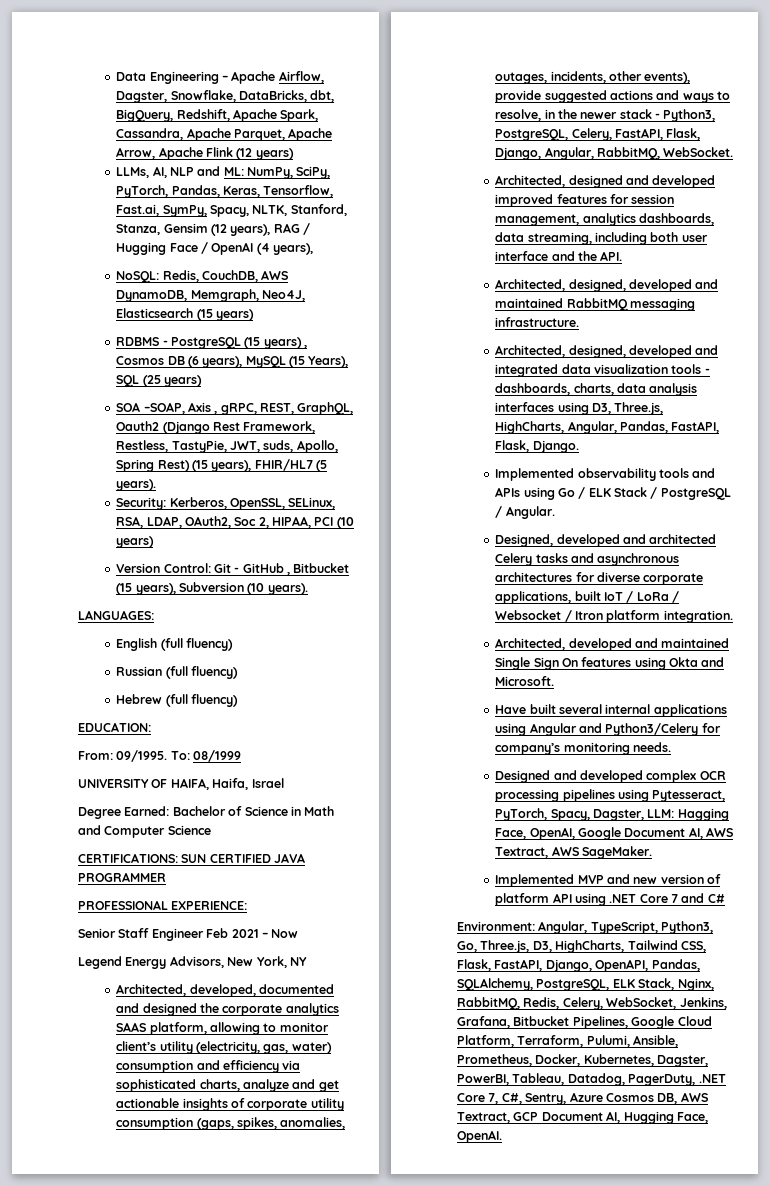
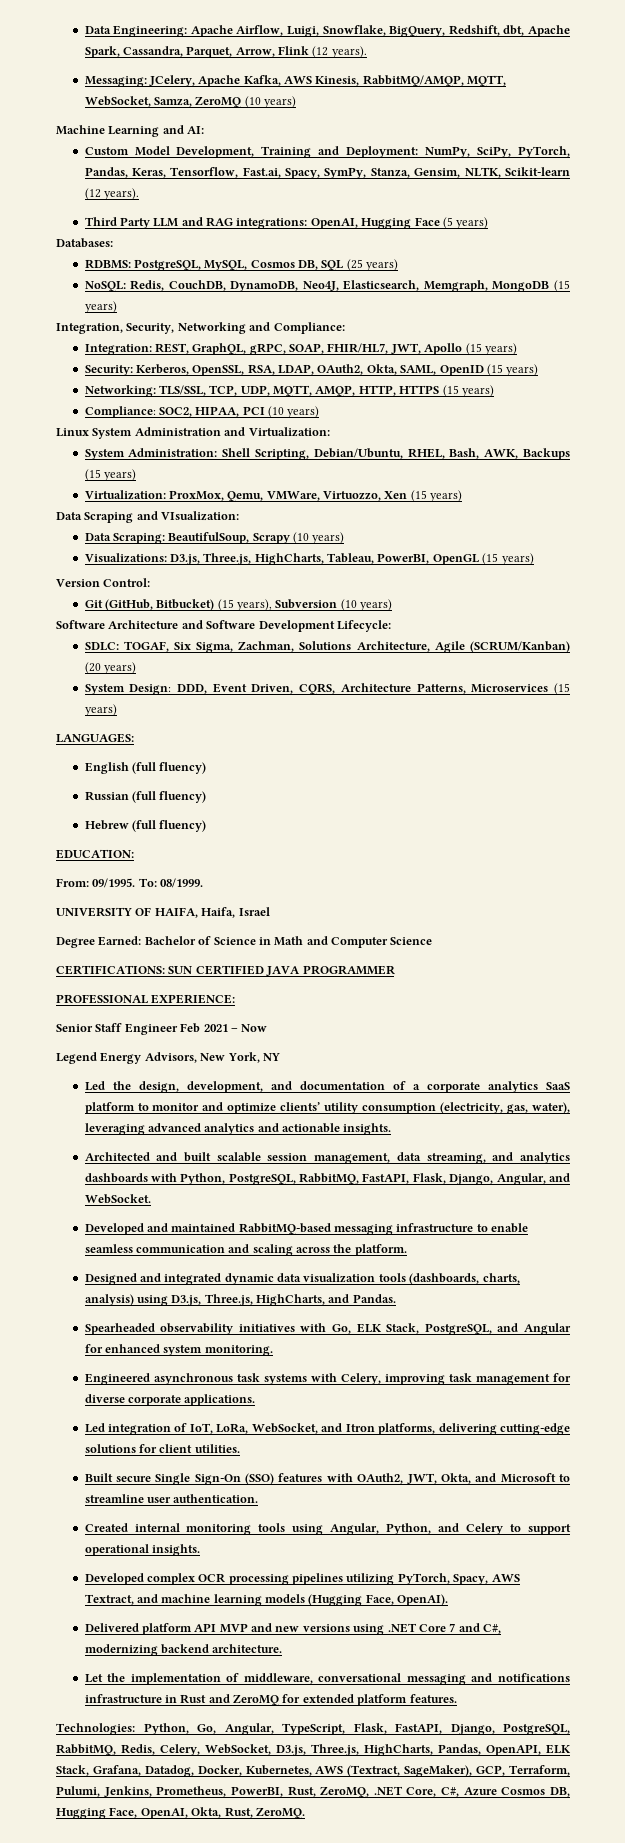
[116,71,324,84] [116,90,335,103] Data Engineering – Apache Airflow, Dagster, Snowflake, DataBricks, dbt, -> [84,25,386,37] Data Engineering: Apache Airflow, Luigi, Snowflake,
(230, 115) none -> [503,25,525,36] dbt,
[186,128,333,141] [116,147,294,160] [116,166,244,178] Apache Parquet, Apache Arrow, Apache Flink (12 years) // LLMs, AI, NLP and ML: -> [186,46,367,58] [84,75,507,87] [84,96,297,108] [56,125,205,137] [84,146,419,158] Parquet, Arrow, Flink (12 years). // Messaging: JCelery, Apache Kafka, AWS Kinesis, RabbitMQ/AMQP, MQTT, WebSocket, Samza, ZeroMQ (10 years) // Machine Learning and AI: // Custom Model Development, Training and Deployment:
[162,204,347,217] [116,223,311,236] [116,242,314,255] [116,270,289,283] [116,289,305,302] [116,308,254,321] [116,337,308,349] [116,356,349,368] [116,375,202,387] [116,402,354,415] [116,421,316,434] [116,440,338,453] [116,459,328,472] [116,479,157,491] SymPy, Spacy, NLTK, Stanford, Stanza, Gensim (12 years), RAG / Hugging Face / OpenAI (4 years), // NoSQL: Redis, CouchDB, AWS DynamoDB, Memgraph, Neo4J, Elasticsearch (15 years) // RDBMS - PostgreSQL (15 years) , Cosmos DB (6 years), MySQL (15 Years), SQL (25 years) // SOA –SOAP, Axis , gRPC, REST, GraphQL, Oauth2 (Django Rest Framework, Restless, TastyPie, JWT, suds, Apollo, Spring Rest) (15 years), FHIR/HL7 (5 years). -> [285,167,570,179] [84,188,139,200] [84,217,489,229] [56,238,113,248] [84,259,399,271] [84,280,570,292] [84,301,117,313] [56,322,345,334] [84,343,517,355] Spacy, SymPy, Stanza, Gensim, NLTK, Scikit-learn (12 years). // Third Party LLM and RAG integrations: OpenAI, Hugging Face (5 years) // Databases: // RDBMS: PostgreSQL, MySQL, Cosmos DB, SQL (25 years) // NoSQL: Redis, CouchDB, DynamoDB, Neo4J, Elasticsearch, Memgraph, MongoDB (15 years) // Integration, Security, Networking and Compliance: // Integration: REST, GraphQL, gRPC, SOAP, FHIR/HL7, JWT, Apollo (15 years)
[288,497,336,509] SELinux, -> (245, 370) none
[234,516,354,529] [116,536,155,548] [116,563,350,575] [116,582,308,595] Soc 2, HIPAA, PCI (10 years) // Version Control: Git - GitHub , Bitbucket (15 years), Subversion (10 years). -> [366,364,539,376] [84,385,494,397] [84,406,320,418] [56,427,330,439] [84,448,570,460] [84,469,136,481] [84,490,463,502] [56,511,240,523] [84,532,345,544] [84,553,534,565] [56,578,151,587] [84,599,393,611] [56,620,391,632] [84,641,570,653] [84,662,136,674] [84,683,570,695] [84,704,117,716] Okta, SAML, OpenID (15 years) // Networking: TLS/SSL, TCP, UDP, MQTT, AMQP, HTTP, HTTPS (15 years) // Compliance: SOC2, HIPAA, PCI (10 years) // Linux System Administration and Virtualization: // System Administration: Shell Scripting, Debian/Ubuntu, RHEL, Bash, AWK, Backups (15 years) // Virtualization: ProxMox, Qemu, VMWare, Virtuozzo, Xen (15 years) // Data Scraping and VIsualization: // Data Scraping: BeautifulSoup, Scrapy (10 years) // Visualizations: D3.js, Three.js, HighCharts, Tableau, PowerBI, OpenGL (15 years) // Version Control: // Git (GitHub, Bitbucket) (15 years), Subversion (10 years) // Software Architecture and Software Development Lifecycle: // SDLC: TOGAF, Six Sigma, Zachman, Solutions Architecture, Agile (SCRUM/Kanban) (20 years) // System Design: DDD, Event Driven, CQRS, Architecture Patterns, Microservices (15 years)
[193,750,242,762] 08/1999 -> [160,878,204,888] 08/1999.
[116,984,334,997] [116,1003,339,1016] [116,1022,329,1035] [116,1041,332,1054] [116,1060,301,1073] [116,1079,339,1092] [116,1098,344,1111] [116,1117,346,1130] [495,71,691,84] [495,90,731,103] [495,109,716,122] [495,128,612,141] Architected, developed, documented and designed the corporate analytics SAAS platform, allowing to monitor client’s utility (electricity, gas, water) consumption and efficiency via sophisticated charts, analyze and get actionable insights of corporate utility consumption (gaps, spikes, anomalies, outages, incidents, other events), provide suggested actions and ways to resolve, in the newer stack - Python3, PostgreSQL, Celery, -> [84,1081,570,1093] [84,1102,570,1114] [84,1123,392,1135] [84,1152,570,1164] [84,1173,360,1185] Led the design, development, and documentation of a corporate analytics SaaS platform to monitor and optimize clients’ utility consumption (electricity, gas, water), leveraging advanced analytics and actionable insights. // Architected and built scalable session management, data streaming, and analytics dashboards with Python, PostgreSQL, RabbitMQ,
[596,147,660,160] RabbitMQ, -> [549,1173,570,1182] and
[495,175,716,188] [495,194,675,207] [495,213,714,226] [495,232,708,245] [495,251,623,261] [495,279,719,292] [495,298,695,311] [495,317,580,327] [495,345,692,358] Architected, designed and developed improved features for session management, analytics dashboards, data streaming, including both user interface and the API. // Architected, designed, developed and maintained RabbitMQ messaging infrastructure. // Architected, designed, developed -> [84,1223,529,1235] [84,1244,407,1256] [84,1273,137,1285] Developed and maintained RabbitMQ-based messaging infrastructure to enable seamless communication and scaling across the platform. // Designed
(559, 370) none -> [224,1273,274,1285] dynamic
[704,368,710,374] [495,383,698,396] [495,402,664,415] [495,421,720,434] [495,440,579,453] [495,468,716,481] [495,487,731,500] [495,506,555,519] [495,534,717,547] [495,553,680,566] [495,572,704,585] [495,591,680,604] [495,610,733,623] [495,638,730,651] [495,657,725,670] [495,676,555,686] [495,704,727,717] [495,723,721,736] [495,742,671,755] [495,770,726,783] [495,789,726,802] [495,808,729,821] [495,827,734,840] [495,846,652,859] [495,874,722,887] [495,893,572,906] - dashboards, charts, data analysis interfaces using D3, Three.js, HighCharts, Angular, Pandas, FastAPI, Flask, Django. // Implemented observability tools and APIs using Go / ELK Stack / PostgreSQL / Angular. // Designed, developed and architected Celery tasks and asynchronous architectures for diverse corporate applications, built IoT / LoRa / Websocket / Itron platform integration. // Architected, developed and maintained Single Sign On features using Okta and Microsoft. // Have built several internal applications using Angular and Python3/Celery for company’s monitoring needs. // Designed and developed complex OCR processing pipelines using Pytesseract, PyTorch, Spacy, Dagster, LLM: Hagging Face, OpenAI, Google Document AI, AWS Textract, AWS SageMaker. // Implemented MVP and new version of platform API -> [409,1273,520,1285] [84,1294,396,1306] [84,1323,571,1335] [84,1344,273,1356] [84,1373,571,1385] [84,1394,256,1406] [84,1423,570,1435] [84,1444,240,1453] [84,1473,570,1485] [84,1494,259,1503] [84,1523,571,1535] [84,1544,200,1556] [84,1573,520,1585] [84,1594,449,1606] [84,1623,350,1635] (dashboards, charts, analysis) using D3.js, Three.js, HighCharts, and Pandas. // Spearheaded observability initiatives with Go, ELK Stack, PostgreSQL, and Angular for enhanced system monitoring. // Engineered asynchronous task systems with Celery, improving task management for diverse corporate applications. // Led integration of IoT, LoRa, WebSocket, and Itron platforms, delivering cutting-edge solutions for client utilities. // Built secure Single Sign-On (SSO) features with OAuth2, JWT, Okta, and Microsoft to streamline user authentication. // Created internal monitoring tools using Angular, Python, and Celery to support operational insights. // Developed complex OCR processing pipelines utilizing PyTorch, Spacy, AWS Textract, and machine learning models (Hugging Face, OpenAI). // Delivered platform API MVP and new versions
[707,894,725,903] [457,921,714,934] [457,940,706,953] [457,959,700,972] [457,978,714,991] [457,997,727,1010] [457,1016,712,1029] [457,1035,679,1047] [457,1054,709,1067] [457,1073,726,1086] [457,1092,708,1105] [457,1111,708,1124] [457,1130,502,1143] C# // Environment: Angular, TypeScript, Python3, Go, Three.js, D3, HighCharts, Tailwind CSS, Flask, FastAPI, Django, OpenAPI, Pandas, SQLAlchemy, PostgreSQL, ELK Stack, Nginx, RabbitMQ, Redis, Celery, WebSocket, Jenkins, Grafana, Bitbucket Pipelines, Google Cloud Platform, Terraform, Pulumi, Ansible, Prometheus, Docker, Kubernetes, Dagster, PowerBI, Tableau, Datadog, PagerDuty, .NET Core 7, C#, Sentry, Azure Cosmos DB, AWS Textract, GCP Document AI, Hugging Face, OpenAI. -> [483,1624,502,1634] [84,1644,283,1656] [84,1673,570,1685] [84,1694,457,1706] [56,1723,570,1735] [56,1744,571,1756] [56,1765,571,1777] [56,1786,570,1798] [56,1807,305,1819] C#, modernizing backend architecture. // Let the implementation of middleware, conversational messaging and notifications infrastructure in Rust and ZeroMQ for extended platform features. // Technologies: Python, Go, Angular, TypeScript, Flask, FastAPI, Django, PostgreSQL, RabbitMQ, Redis, Celery, WebSocket, D3.js, Three.js, HighCharts, Pandas, OpenAPI, ELK Stack, Grafana, Datadog, Docker, Kubernetes, AWS (Textract, SageMaker), GCP, Terraform, Pulumi, Jenkins, Prometheus, PowerBI, Rust, ZeroMQ, .NET Core, C#, Azure Cosmos DB, Hugging Face, OpenAI, Okta, Rust, ZeroMQ.

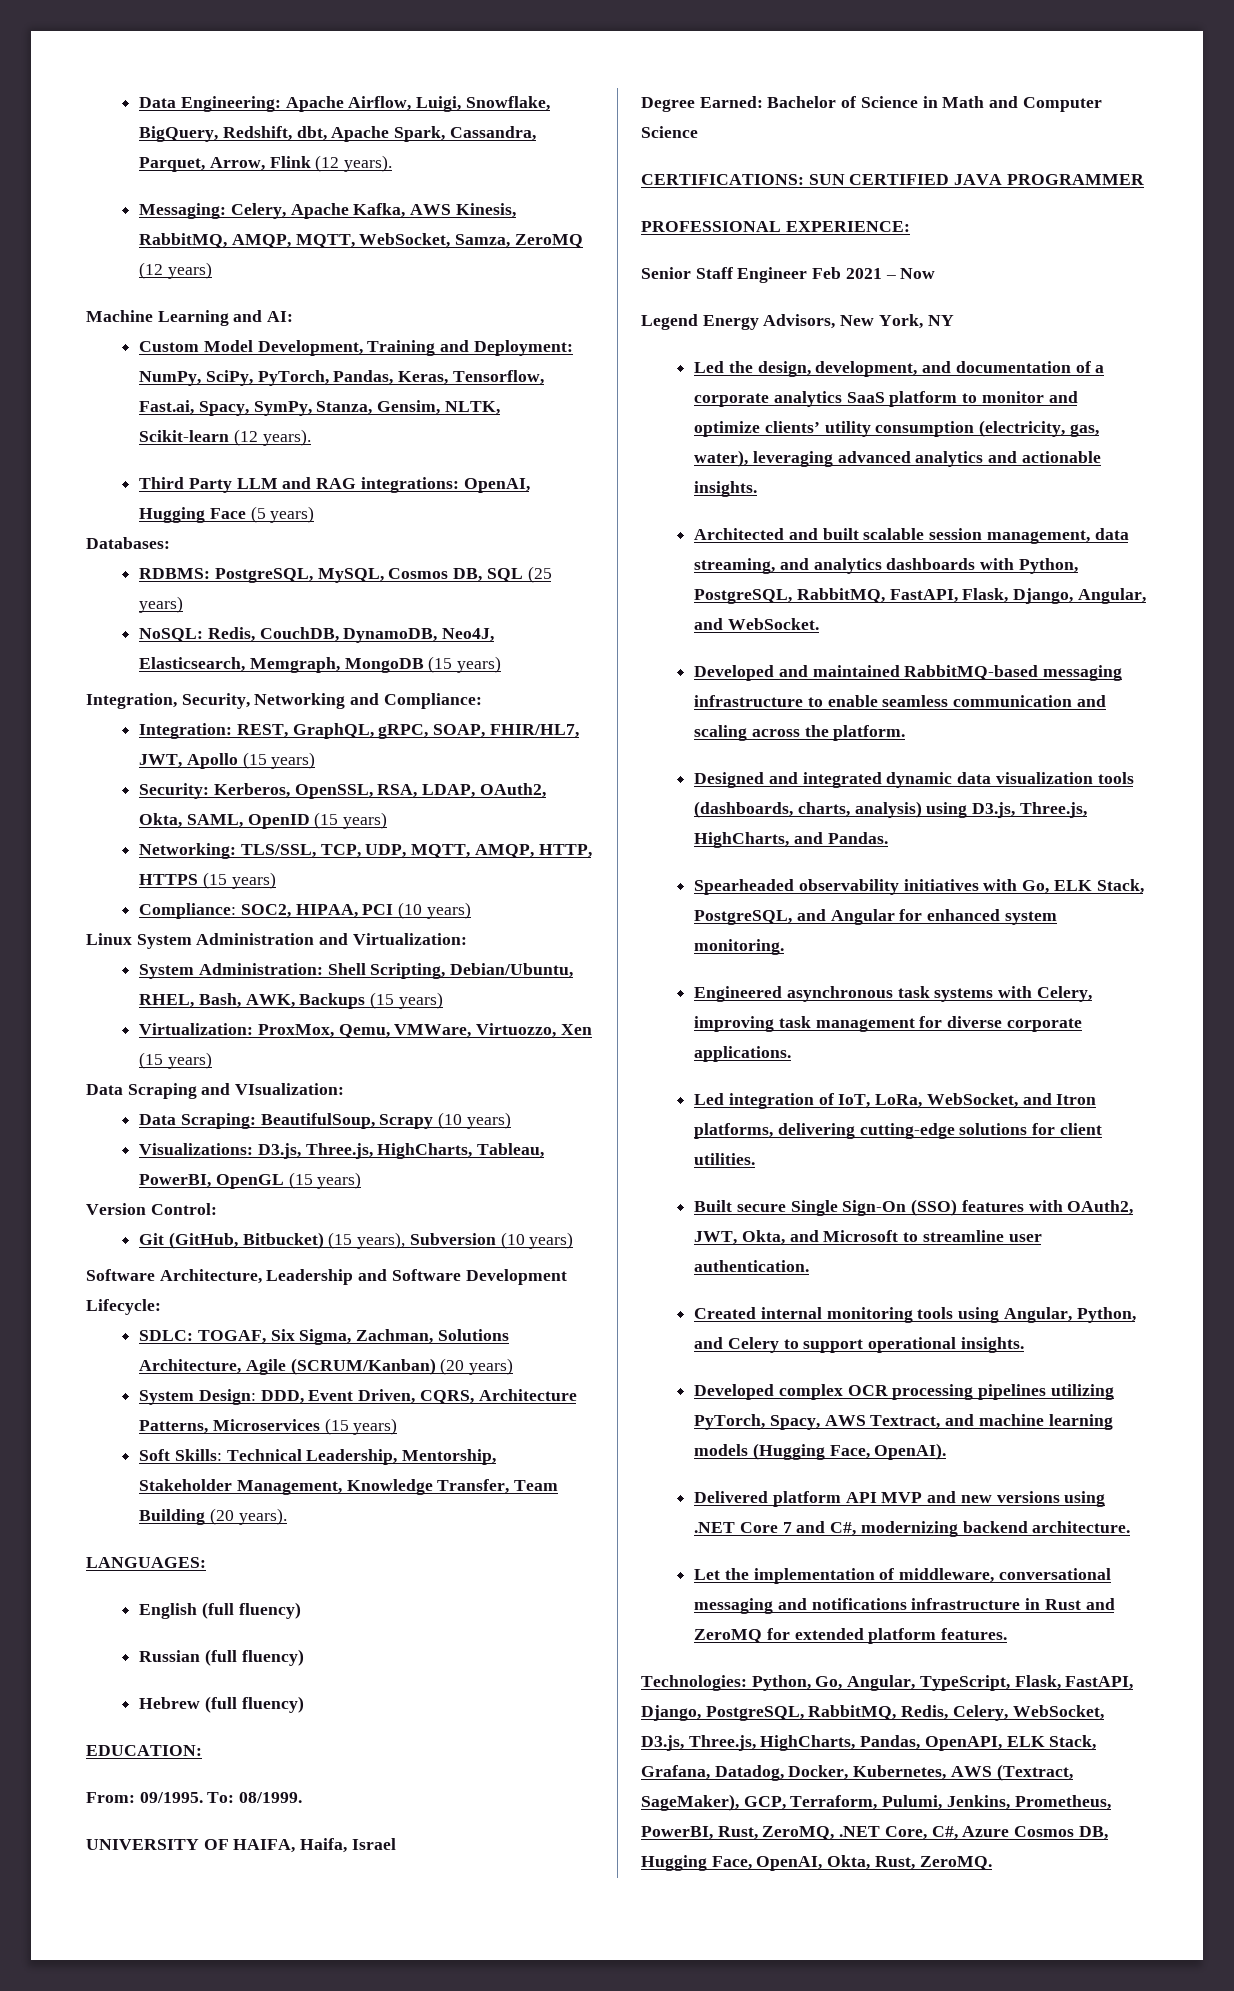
[148,75,195,87] JCelery, -> [230,203,286,219] Celery,
[362,75,464,87] RabbitMQ/AMQP, -> [139,233,291,248] RabbitMQ, AMQP,
[244,96,261,108] (10 -> [139,262,164,279] (12
[108,620,179,629] Architecture -> [159,1269,354,1285] Architecture, Leadership
(117, 710) none -> [139,1449,497,1465] [139,1479,559,1495] [139,1508,287,1525] // Soft Skills: Technical Leadership, Mentorship, Stakeholder Management, Knowledge Transfer, Team Building (20 years).

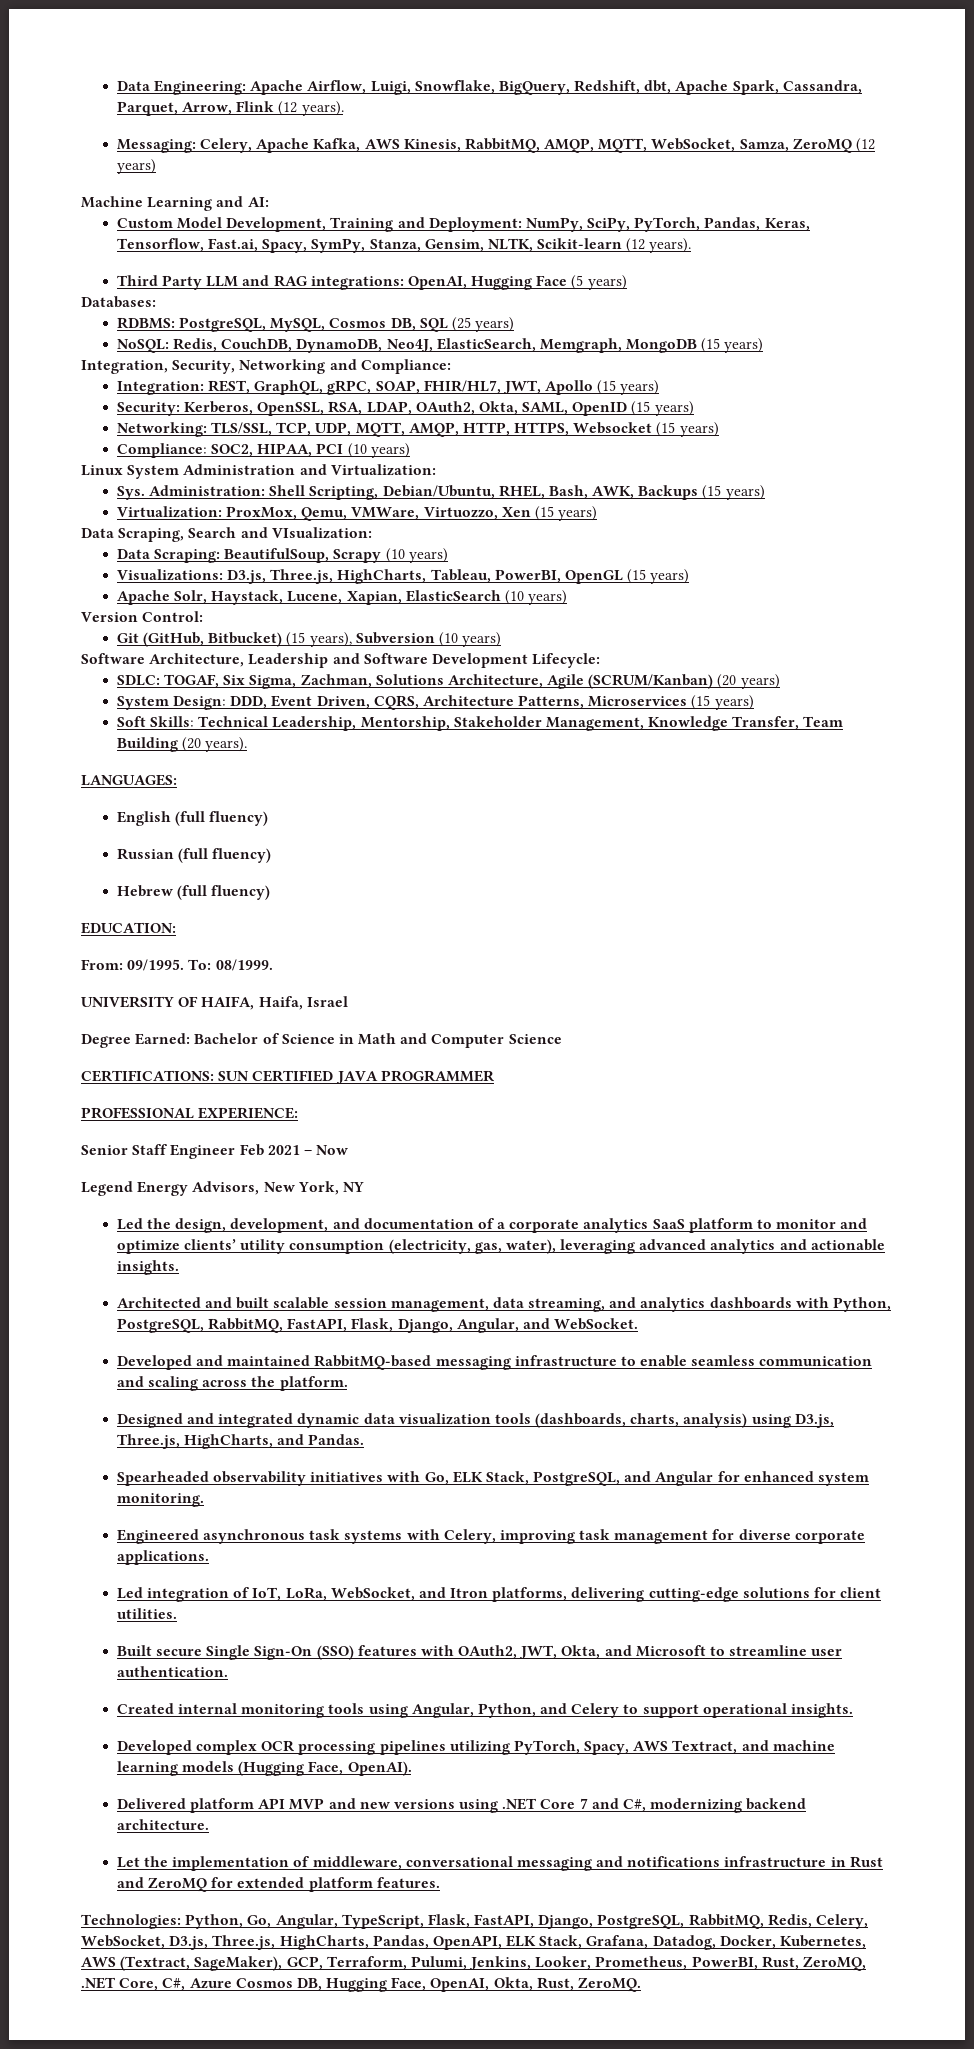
[139,657,246,672] Elasticsearch, -> [436,338,536,352] ElasticSearch,
[139,874,199,885] HTTPS -> [514,422,653,436] HTTPS, Websocket
[139,964,195,979] System -> [116,486,145,500] Sys.
[127,1083,197,1099] Scraping -> [118,527,237,542] Scraping, Search
(362, 1180) none -> [116,590,568,605] // Apache Solr, Haystack, Lucene, Xapian, ElasticSearch (10 years)
(1010, 1802) none -> [535,1956,592,1970] Looker,

